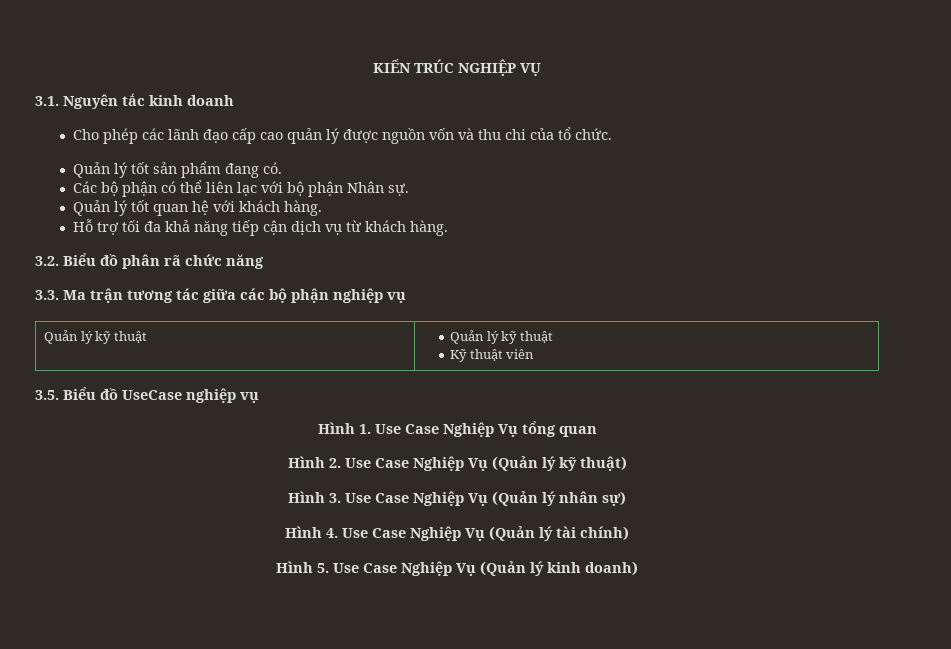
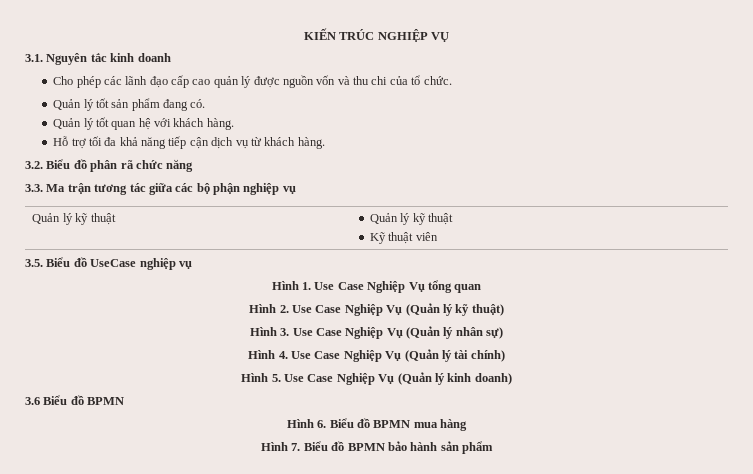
[72,180,409,197] // Các bộ phận có thể liên lạc với bộ phận Nhân sự. -> (206, 103) none
(638, 568) none -> [25,395,125,405] [286,418,468,431] [261,441,493,454] // 3.6 Biểu đồ BPMN // Hình 6. Biểu đồ BPMN mua hàng // Hình 7. Biểu đồ BPMN bảo hành sản phẩm

